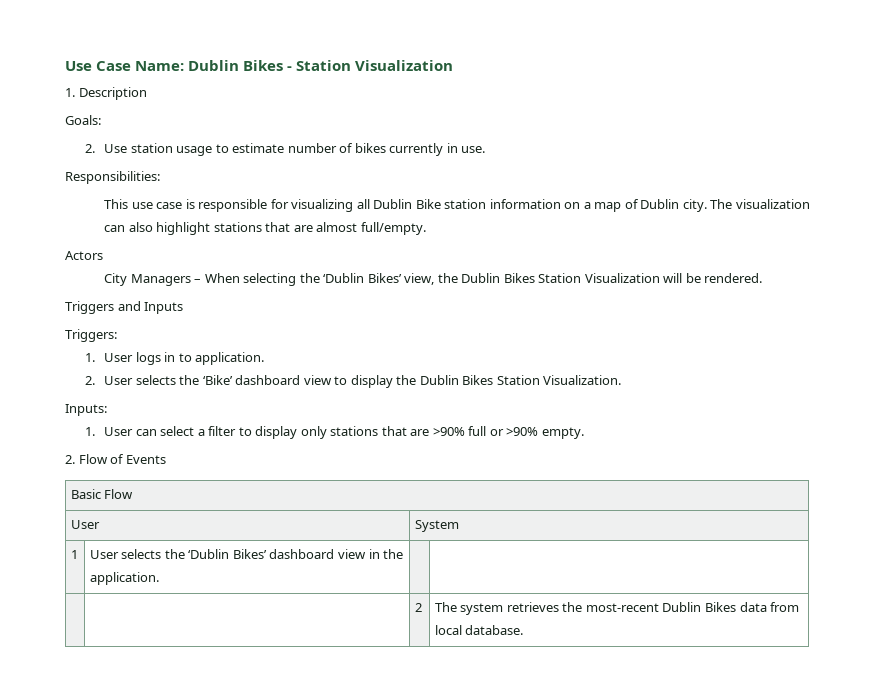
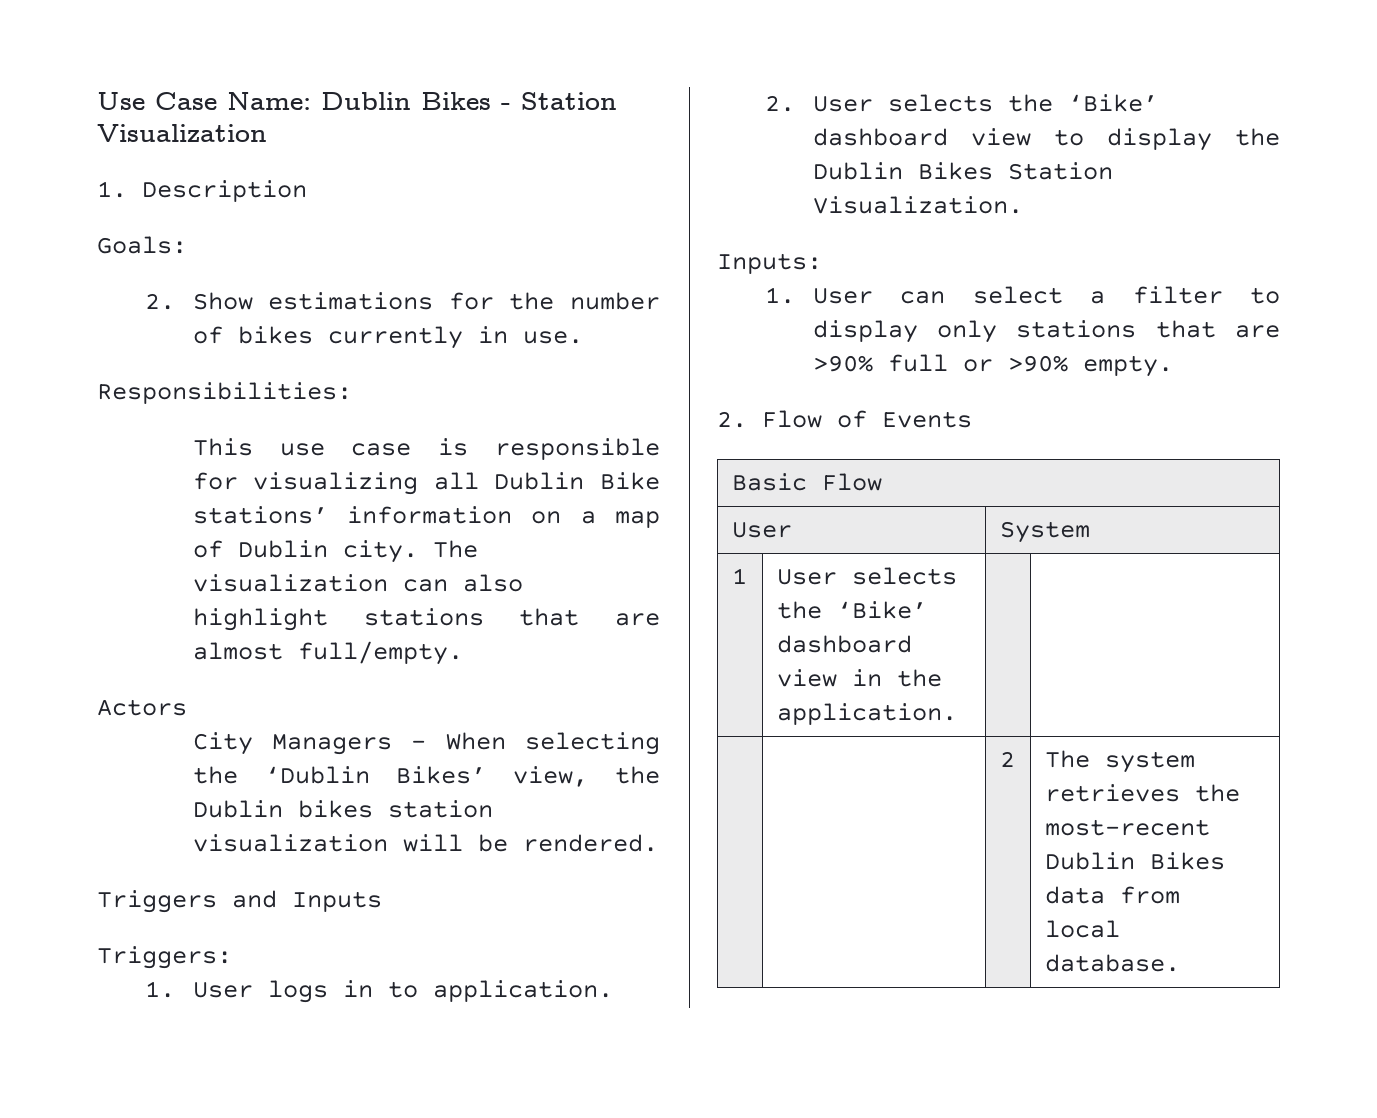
[104,143,285,156] Use station usage to estimate -> [192,292,555,310] Show estimations for the
[444,199,487,209] station -> [192,506,328,524] stations’
[503,273,660,283] Bikes Station Visualization -> [297,800,493,818] [192,834,388,852] bikes station visualization
[188,549,267,559] ‘Dublin Bikes’ -> [836,601,927,619] ‘Bike’

